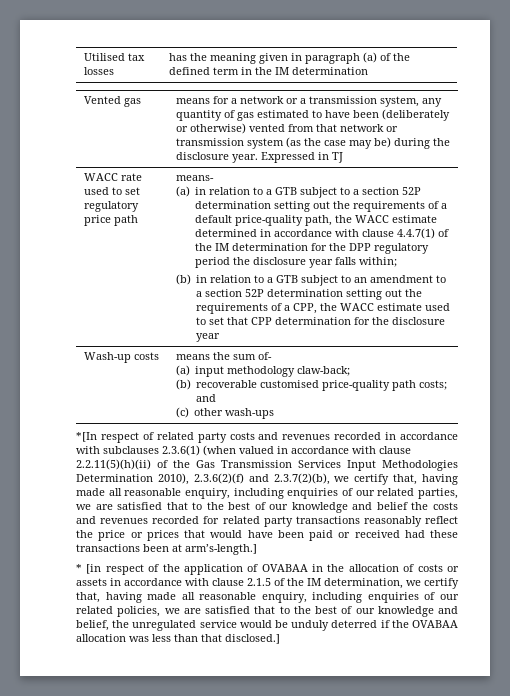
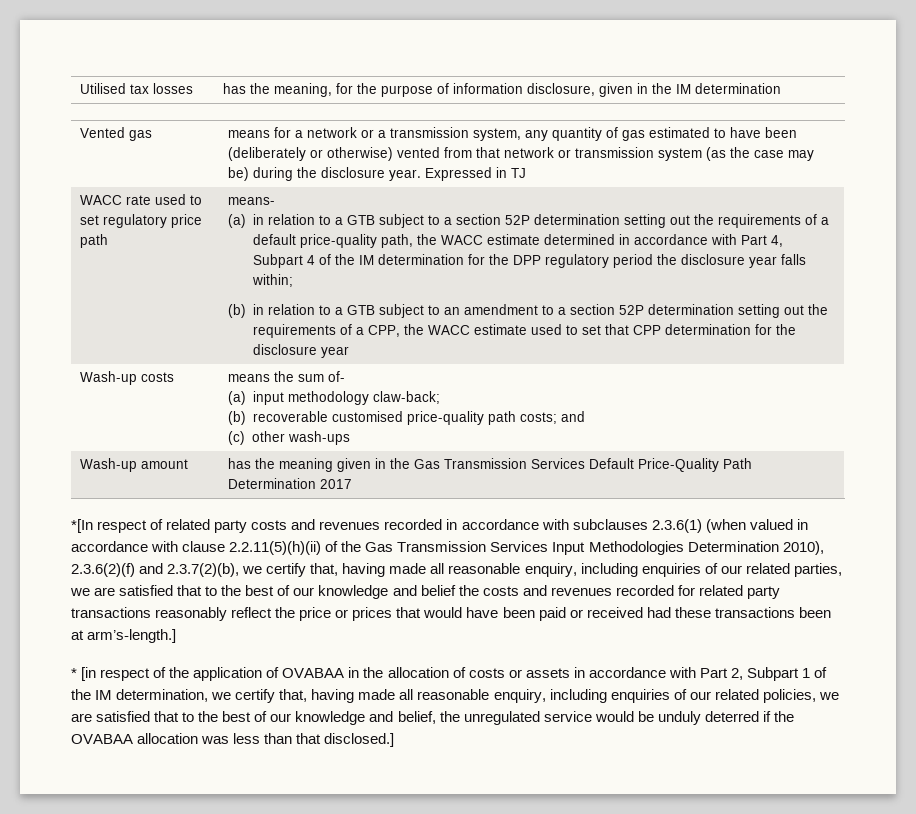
[209,52,410,64] [168,67,239,75] meaning given in paragraph (a) of the defined term -> [274,83,634,97] meaning, for the purpose of information disclosure, given
[362,228,436,239] clause 4.4.7(1) -> [741,235,784,247] [253,254,316,268] Part 4, Subpart 4
(275, 413) none -> [80,458,189,472] [228,458,753,472] [228,478,353,489] // Wash-up amount | has the meaning given in the Gas Transmission Services Default Price-Quality Path Determination 2017
[212,578,271,586] clause 2.1.5 -> [699,667,811,681] Part 2, Subpart 1

